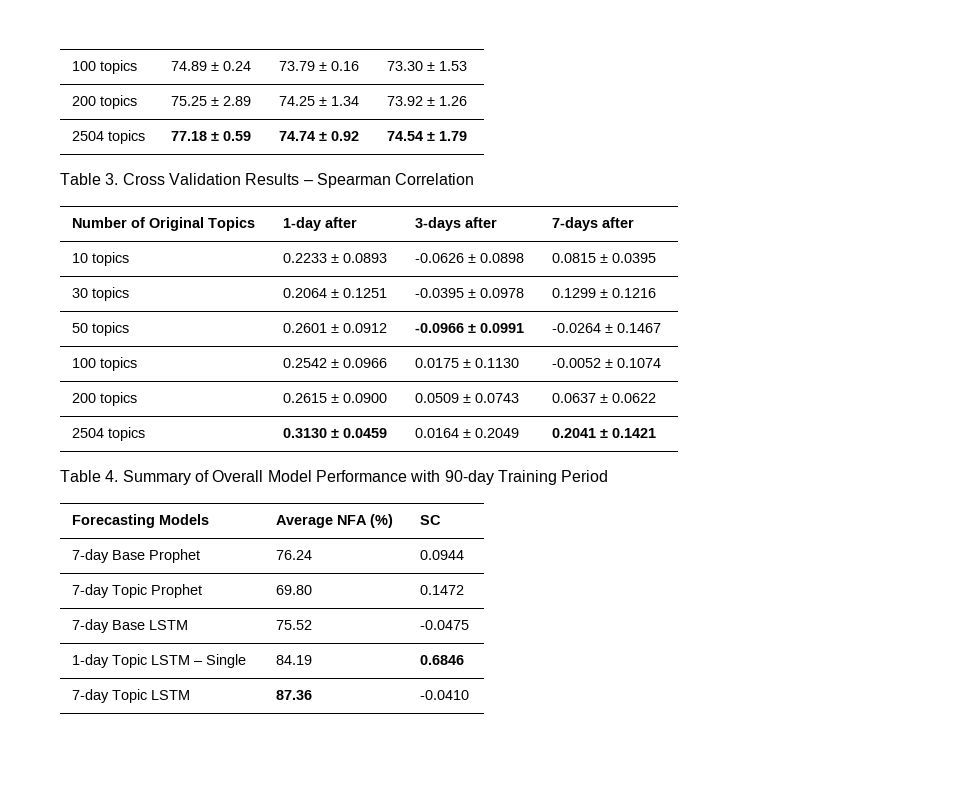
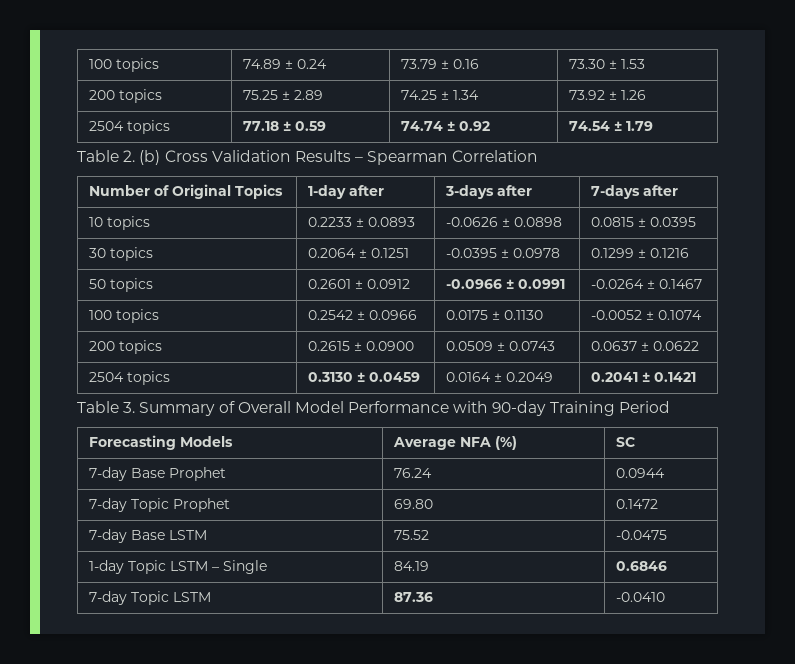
[105,173,119,185] 3. -> [123,150,161,165] 2. (b)
[105,470,119,482] 4. -> [123,402,136,413] 3.

